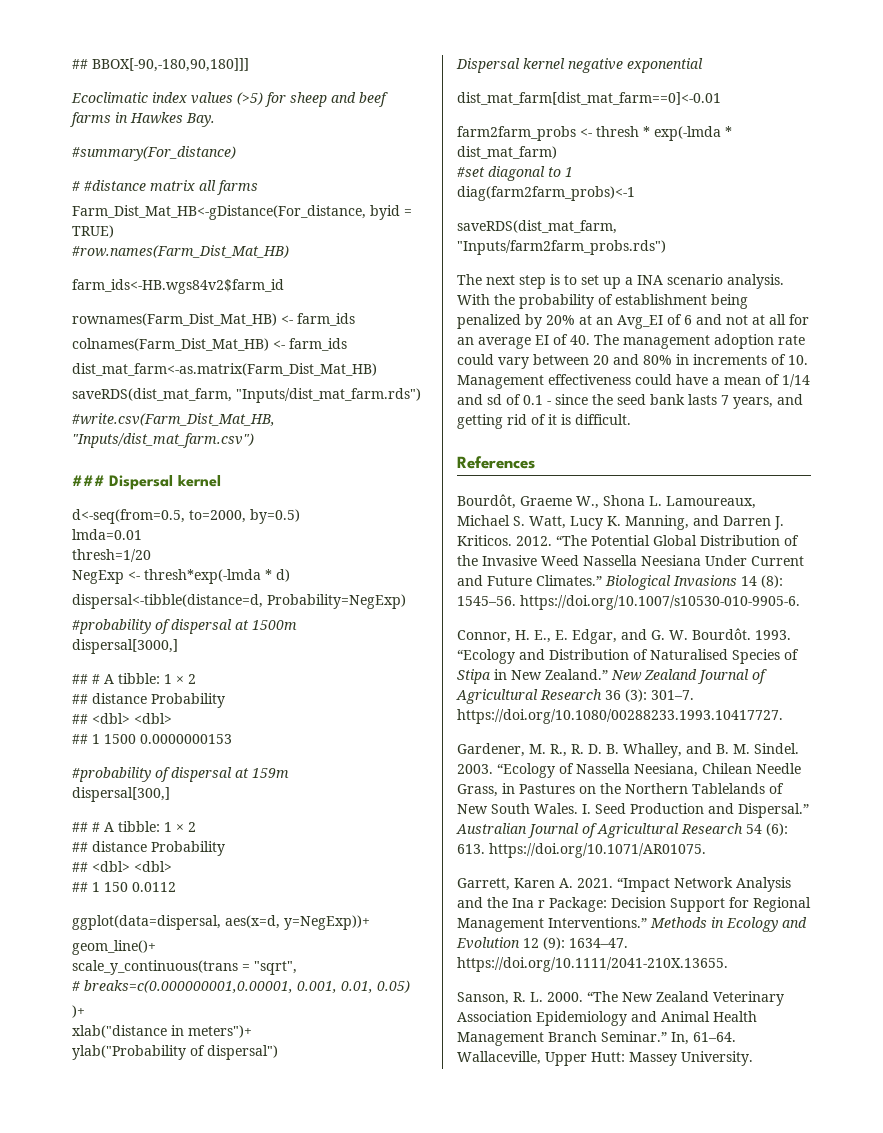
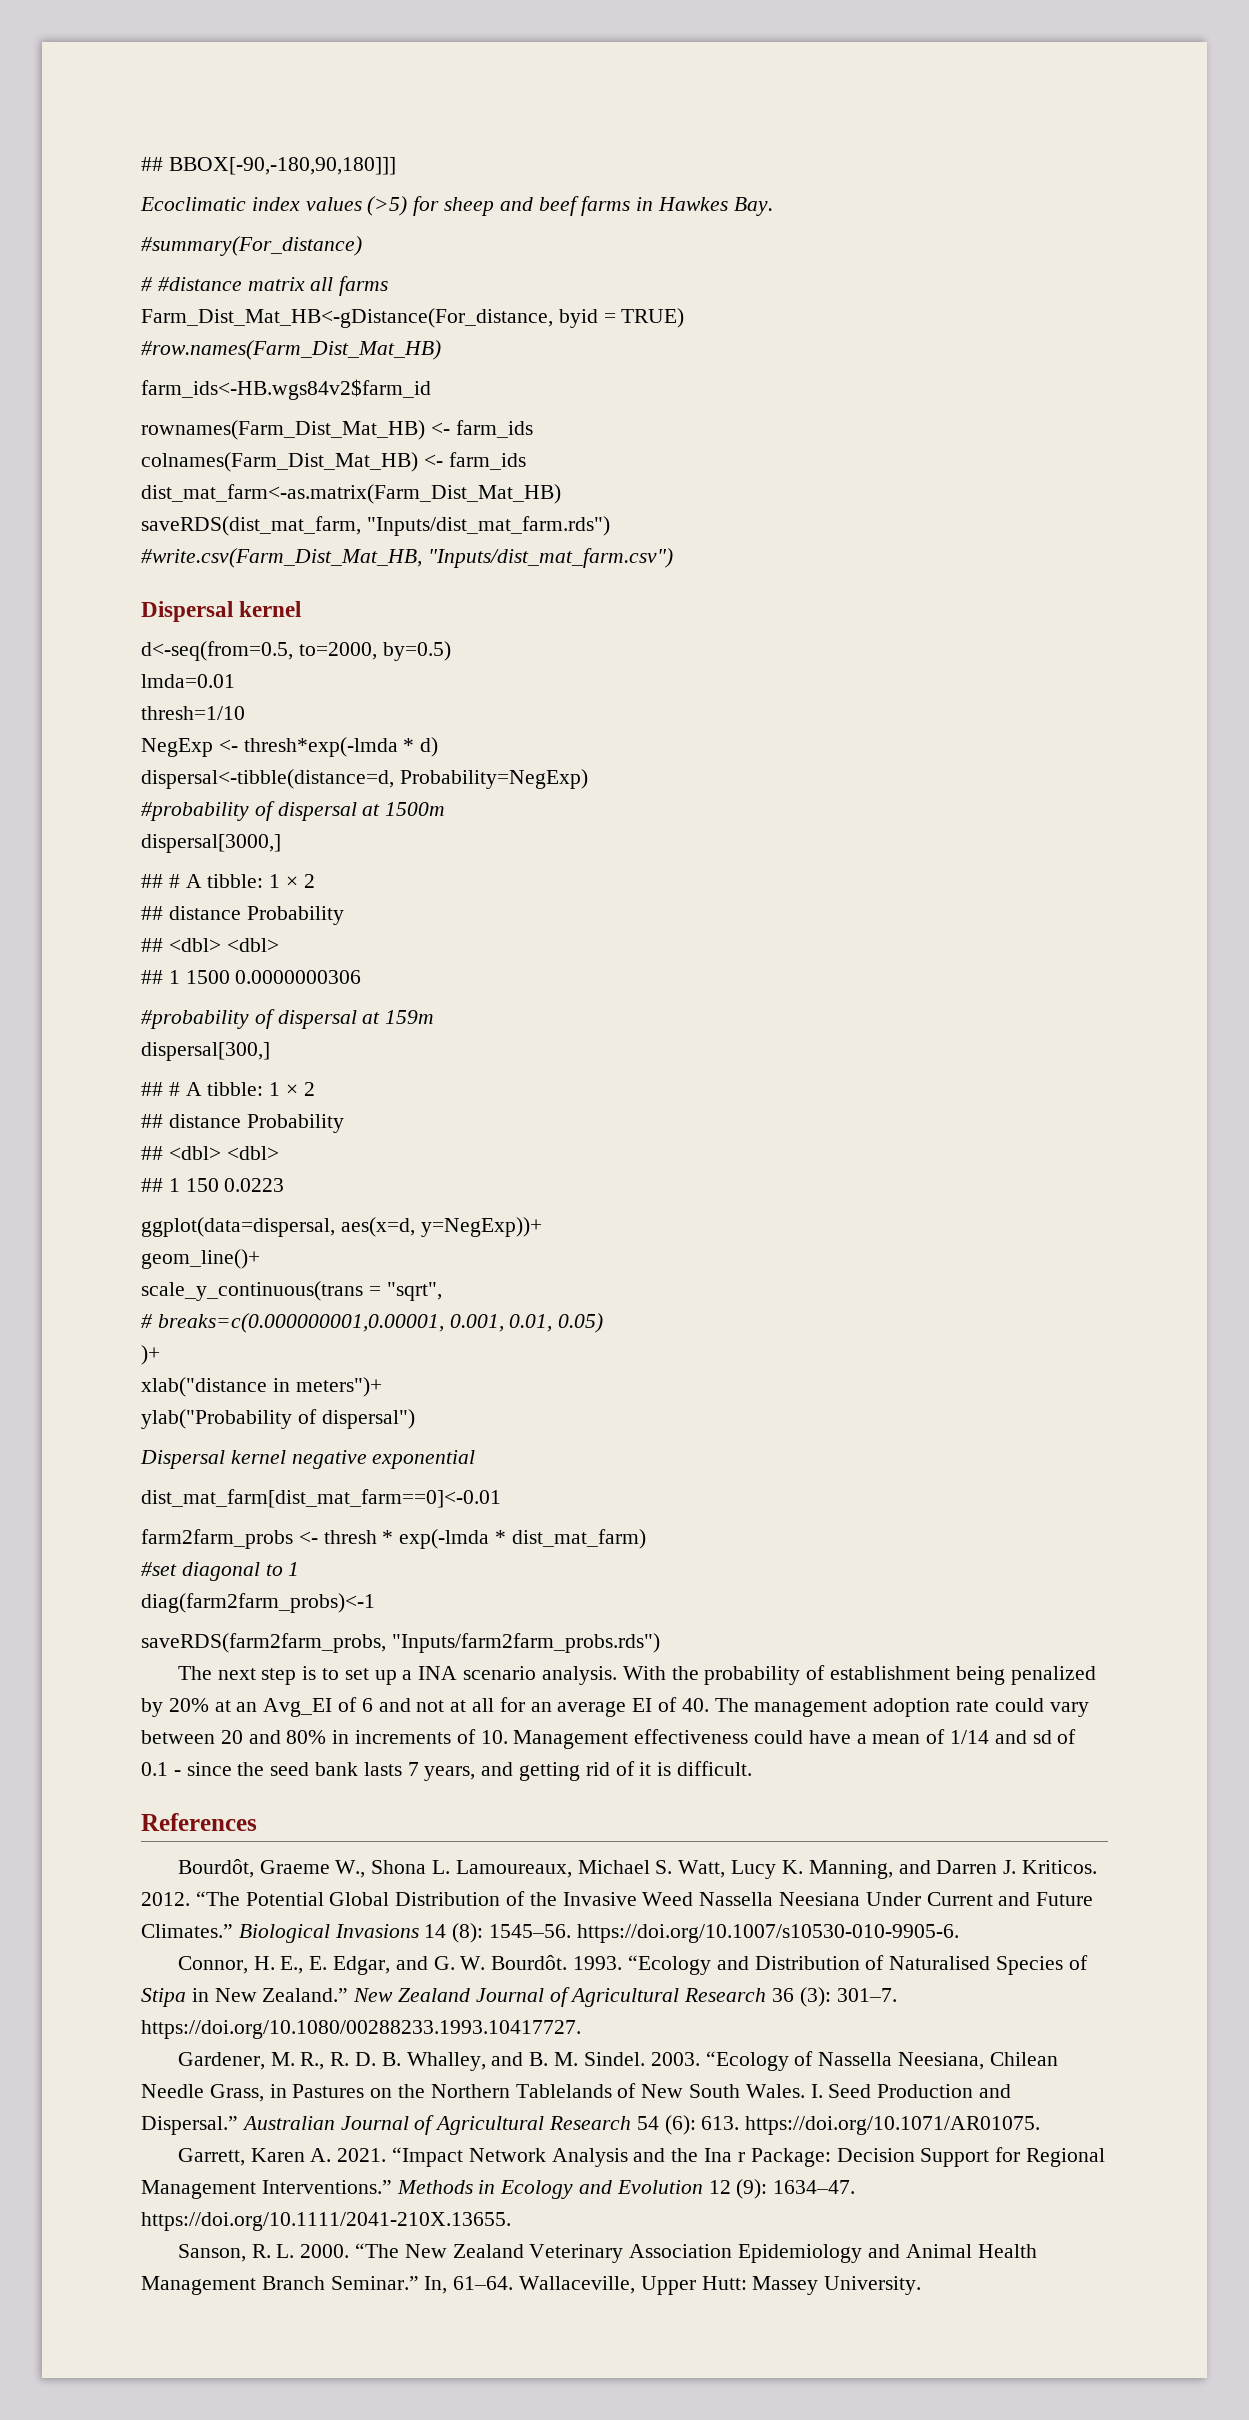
[72,475,105,486] ### -> (673, 558) none
[72,549,151,562] thresh=1/20 -> [141,706,245,720] thresh=1/10
[140,734,232,744] 0.0000000153 -> [235,970,362,984] 0.0000000306
[132,882,176,892] 0.0112 -> [224,1178,285,1192] 0.0223
[457,220,617,234] saveRDS(dist_mat_farm, -> [141,1633,386,1653] saveRDS(farm2farm_probs,

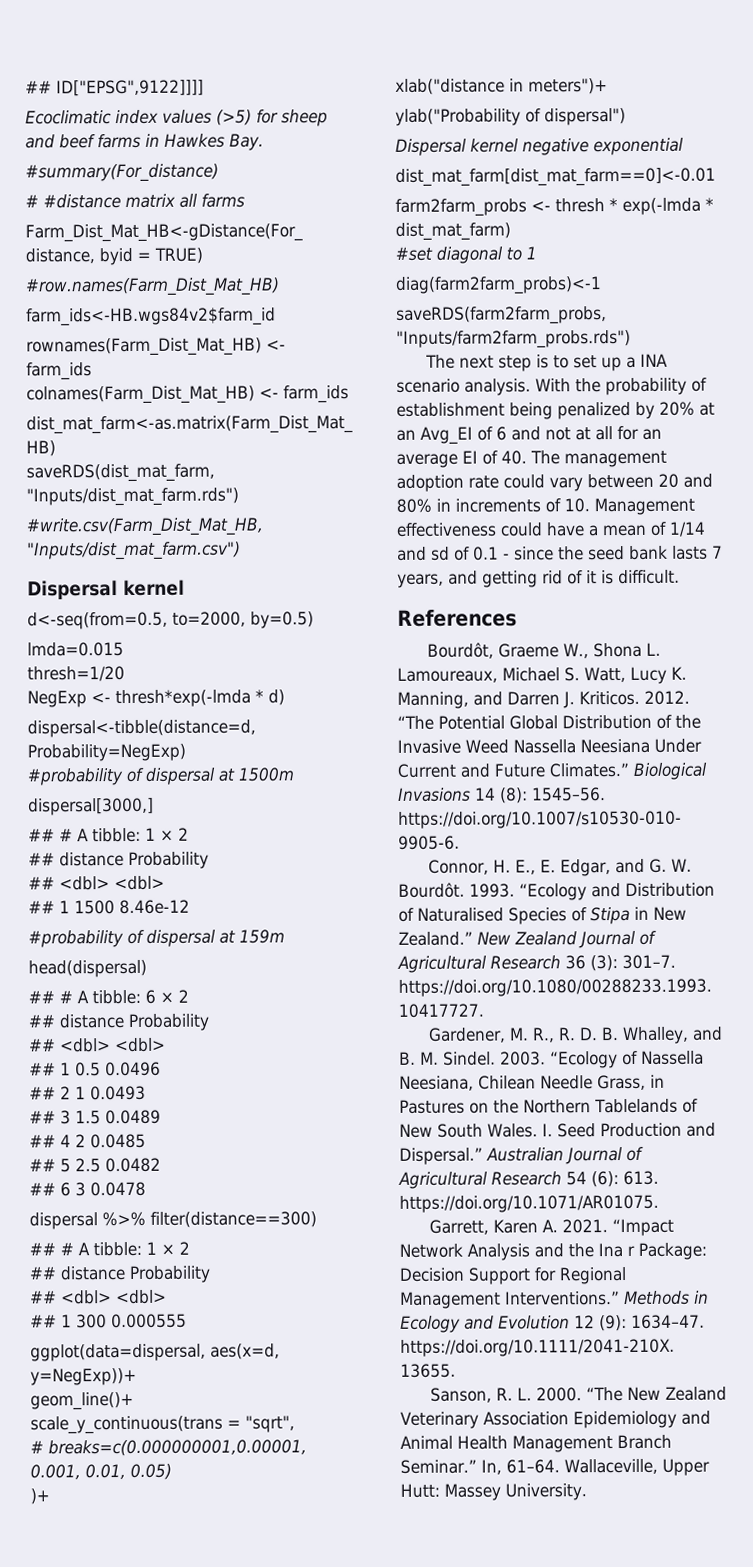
[141,157,396,175] ## BBOX[-90,-180,90,180]]] -> [25,79,204,97] ## ID["EPSG",9122]]]]
[141,674,235,688] [141,706,245,720] lmda=0.01 // thresh=1/10 -> [27,642,124,657] [27,666,125,682] lmda=0.015 // thresh=1/20
[235,970,362,984] 0.0000000306 -> [119,899,190,915] 8.46e-12
[141,1042,270,1061] dispersal[300,] -> [28,959,147,978] [28,989,189,1005] [28,1013,209,1031] [29,1037,166,1053] [29,1061,161,1077] [29,1085,146,1101] [29,1109,161,1125] [29,1133,146,1149] [29,1157,161,1173] [29,1181,146,1197] [29,1211,317,1230] head(dispersal) // ## # A tibble: 6 × 2 // ## distance Probability // ## <dbl> <dbl> // ## 1 0.5 0.0496 // ## 2 1 0.0493 // ## 3 1.5 0.0489 // ## 4 2 0.0485 // ## 5 2.5 0.0482 // ## 6 3 0.0478 // dispersal %>% filter(distance==300)
[185,1178,285,1192] 150 0.0223 -> [76,1313,187,1329] 300 0.000555

